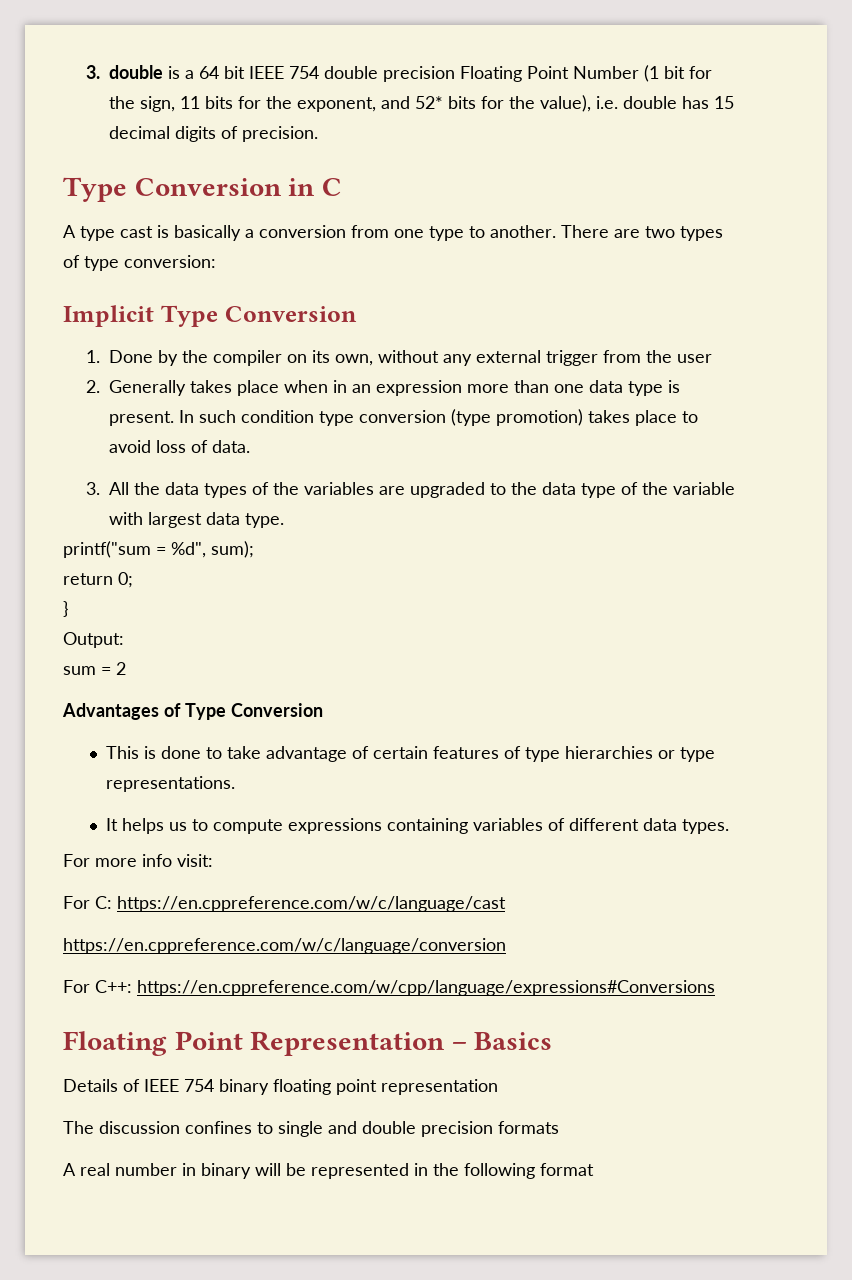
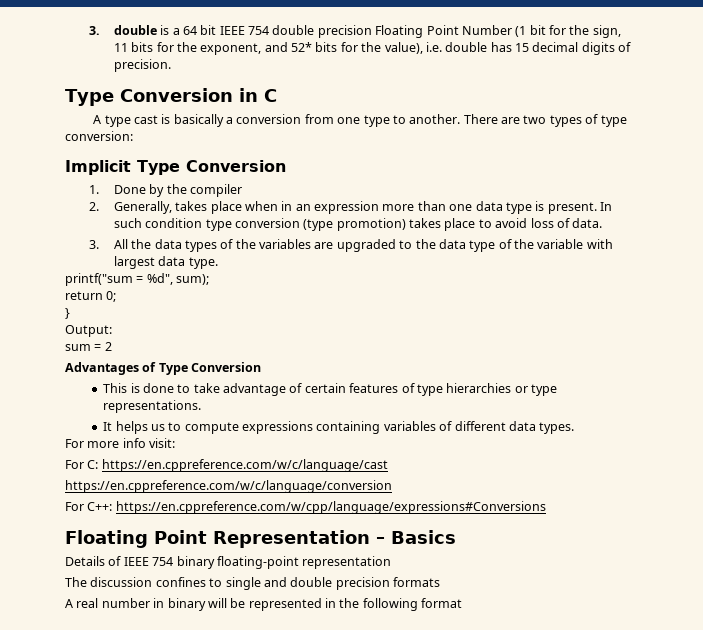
[287,350,713,366] on its own, without any external trigger from the user -> (242, 190) none
[109,380,187,396] Generally -> [113,201,172,214] Generally,
[273,1079,377,1095] floating point -> [216,556,299,569] floating-point

